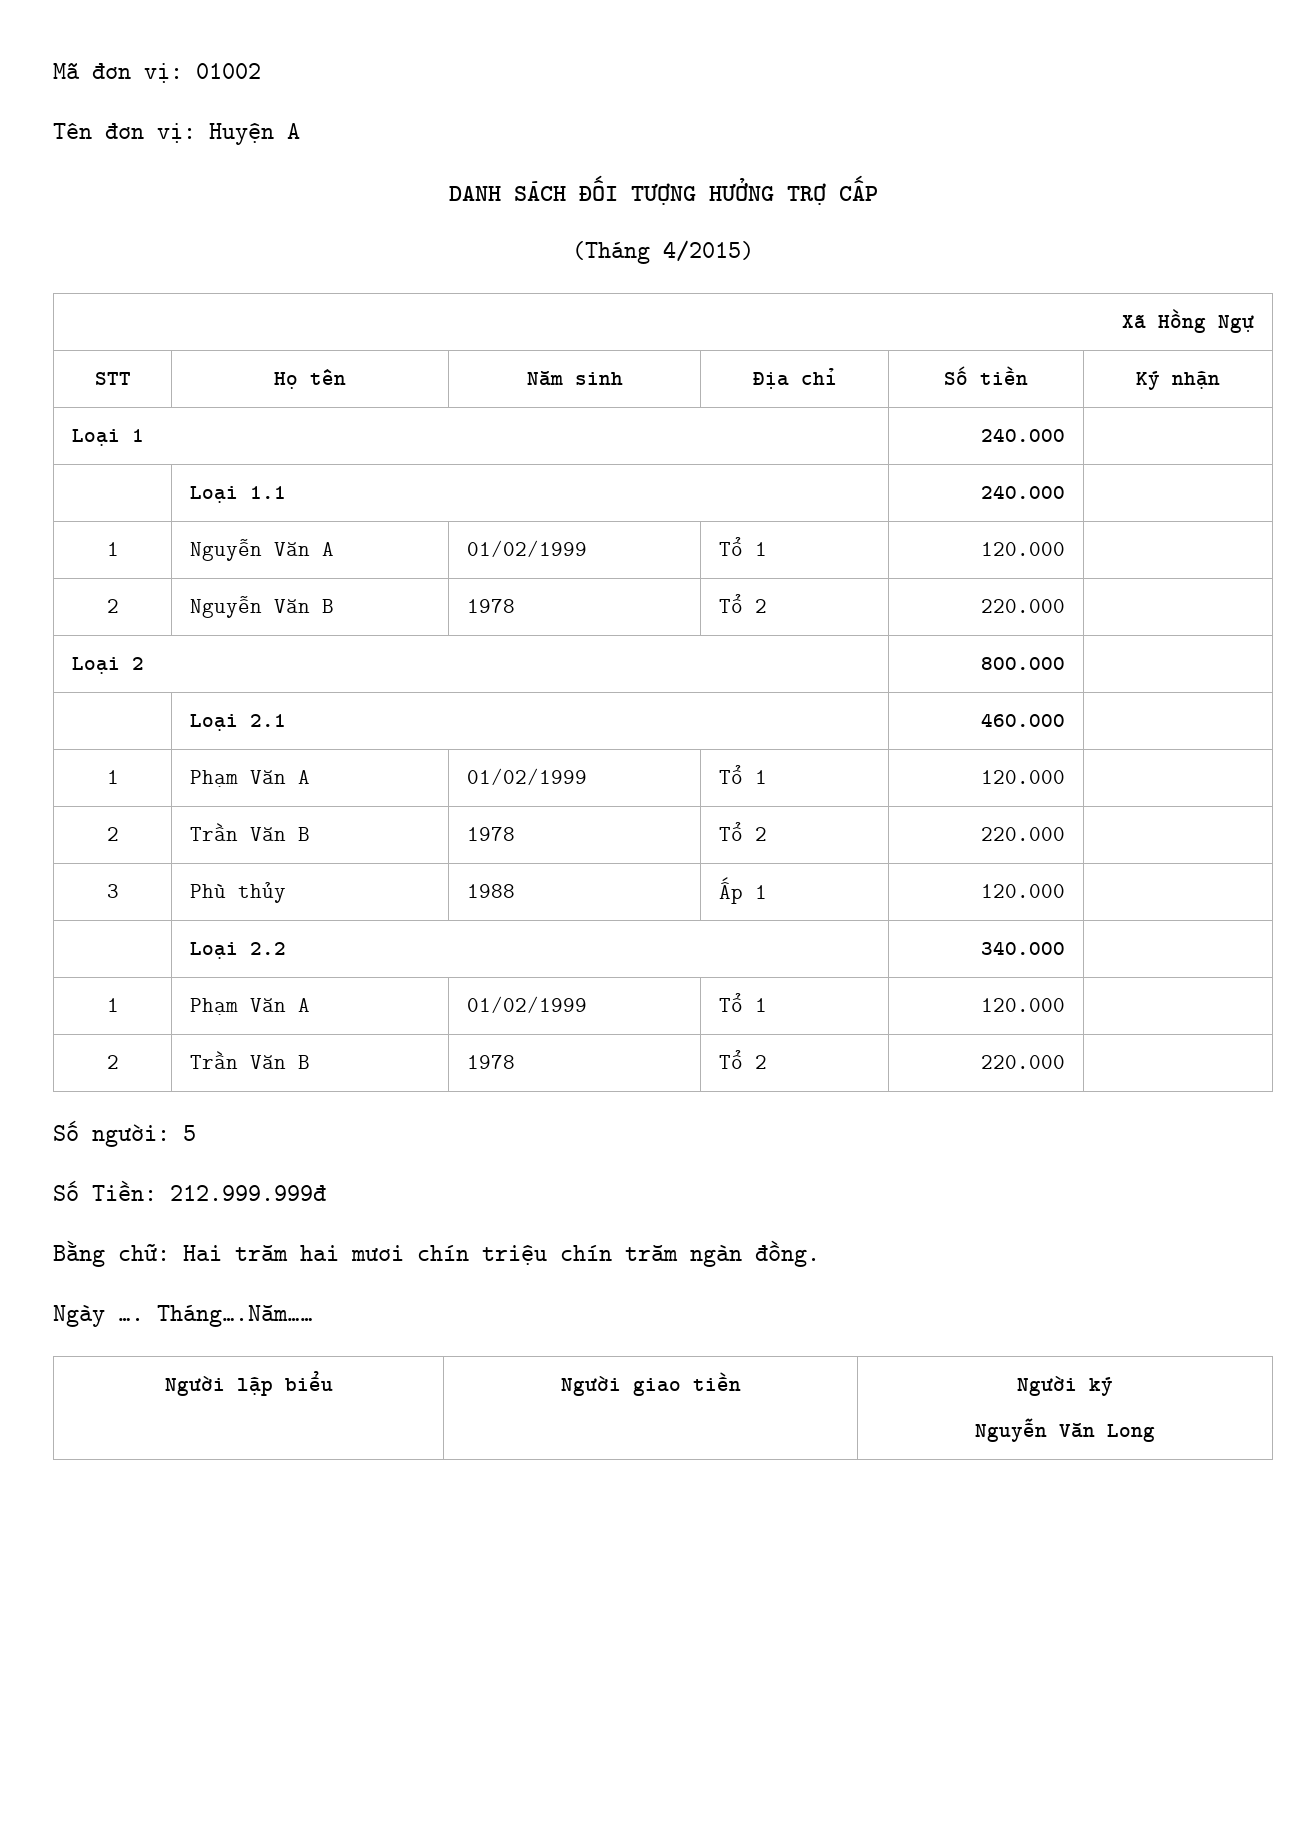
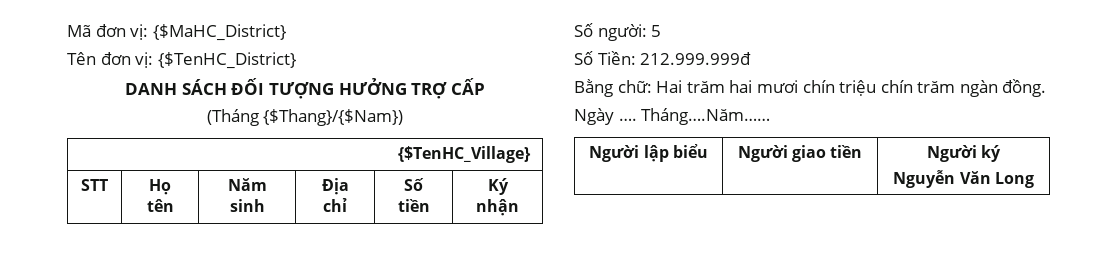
[196,63,261,79] 01002 -> [152,24,286,41] {$MaHC_District}
[209,123,300,145] Huyện A -> [157,52,296,69] {$TenHC_District}
[663,240,754,262] [1122,309,1255,333] 4/2015) // Xã Hồng Ngự -> [263,109,404,126] [397,146,531,163] {$Thang}/{$Nam}) // {$TenHC_Village}
[71,429,144,446] [981,428,1066,442] [189,486,286,503] [981,485,1066,499] [106,542,119,556] [189,539,334,561] [466,540,587,557] [718,537,767,556] [981,542,1066,556] [106,599,119,613] [189,596,334,618] [466,599,515,613] [718,594,767,613] [981,599,1066,613] [71,657,144,674] [981,657,1066,670] [189,714,286,731] [981,713,1066,727] [106,770,119,784] [189,770,310,787] [466,768,587,785] [718,765,767,784] [981,770,1066,784] [106,827,119,841] [189,823,310,841] [466,827,515,841] [718,822,767,841] [981,827,1066,841] [106,884,119,898] [189,882,286,903] [466,884,515,898] [718,877,767,904] [981,884,1066,898] [189,942,286,959] [981,941,1066,955] [106,998,119,1012] [189,998,310,1015] [466,996,587,1013] [718,993,767,1012] [981,998,1066,1012] [106,1055,119,1069] [189,1051,310,1069] [466,1055,515,1069] [718,1050,767,1069] [981,1055,1066,1069] // Loại 1 | 240.000 | // | Loại 1.1 | 240.000 | // 1 | Nguyễn Văn A | 01/02/1999 | Tổ 1 | 120.000 | // 2 | Nguyễn Văn B | 1978 | Tổ 2 | 220.000 | // Loại 2 | 800.000 | // | Loại 2.1 | 460.000 | // 1 | Phạm Văn A | 01/02/1999 | Tổ 1 | 120.000 | // 2 | Trần Văn B | 1978 | Tổ 2 | 220.000 | // 3 | Phù thủy | 1988 | Ấp 1 | 120.000 | // | Loại 2.2 | 340.000 | // 1 | Phạm Văn A | 01/02/1999 | Tổ 1 | 120.000 | // 2 | Trần Văn B | 1978 | Tổ 2 | 220.000 | -> (519, 207) none

